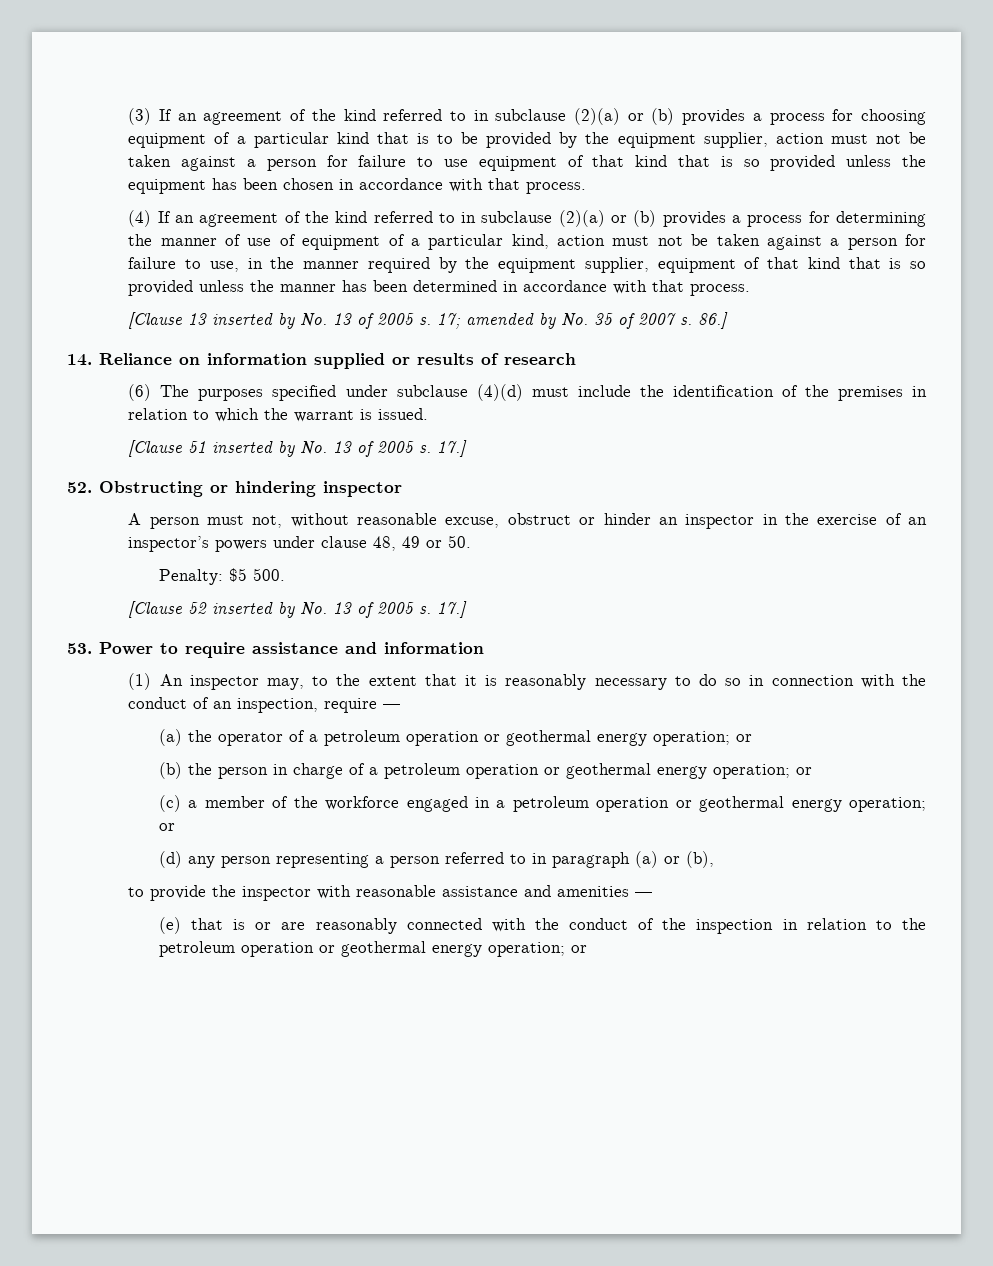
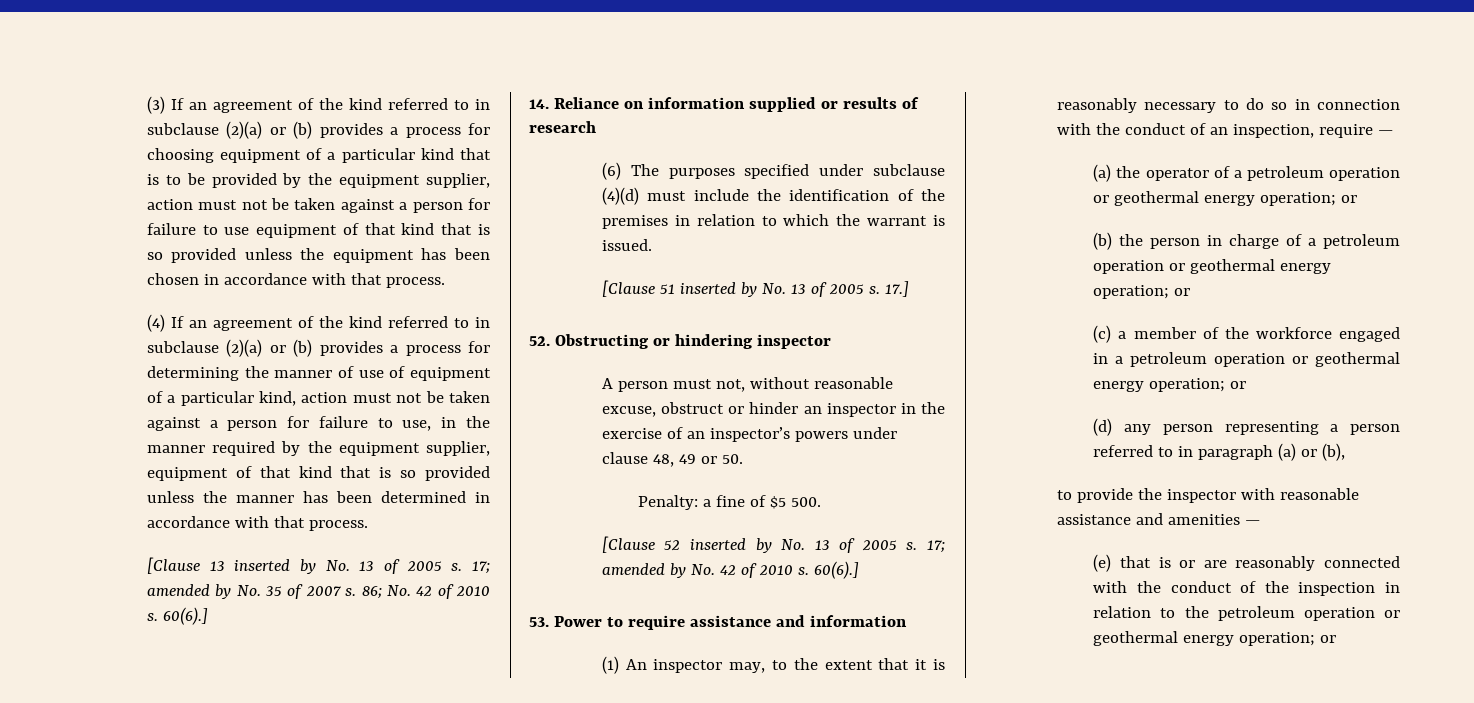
[698,312,729,329] 86.] -> [361,584,491,599] [146,607,208,625] 86; No. 42 of 2010 s. 60(6).]
(223, 577) none -> [703,495,767,507] a fine of
[437,601,468,618] 17.] -> [927,540,945,553] [601,561,859,579] 17; amended by No. 42 of 2010 s. 60(6).]

